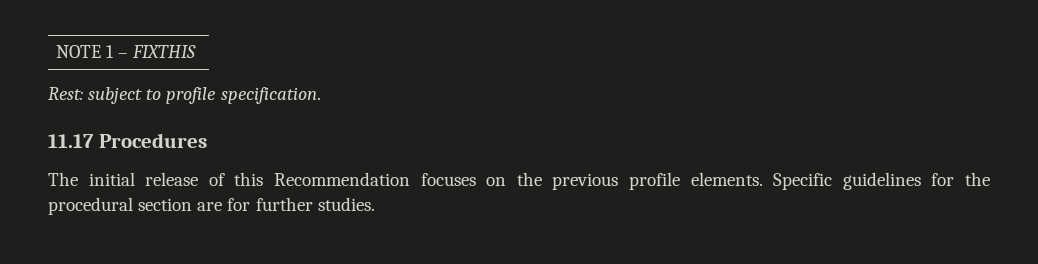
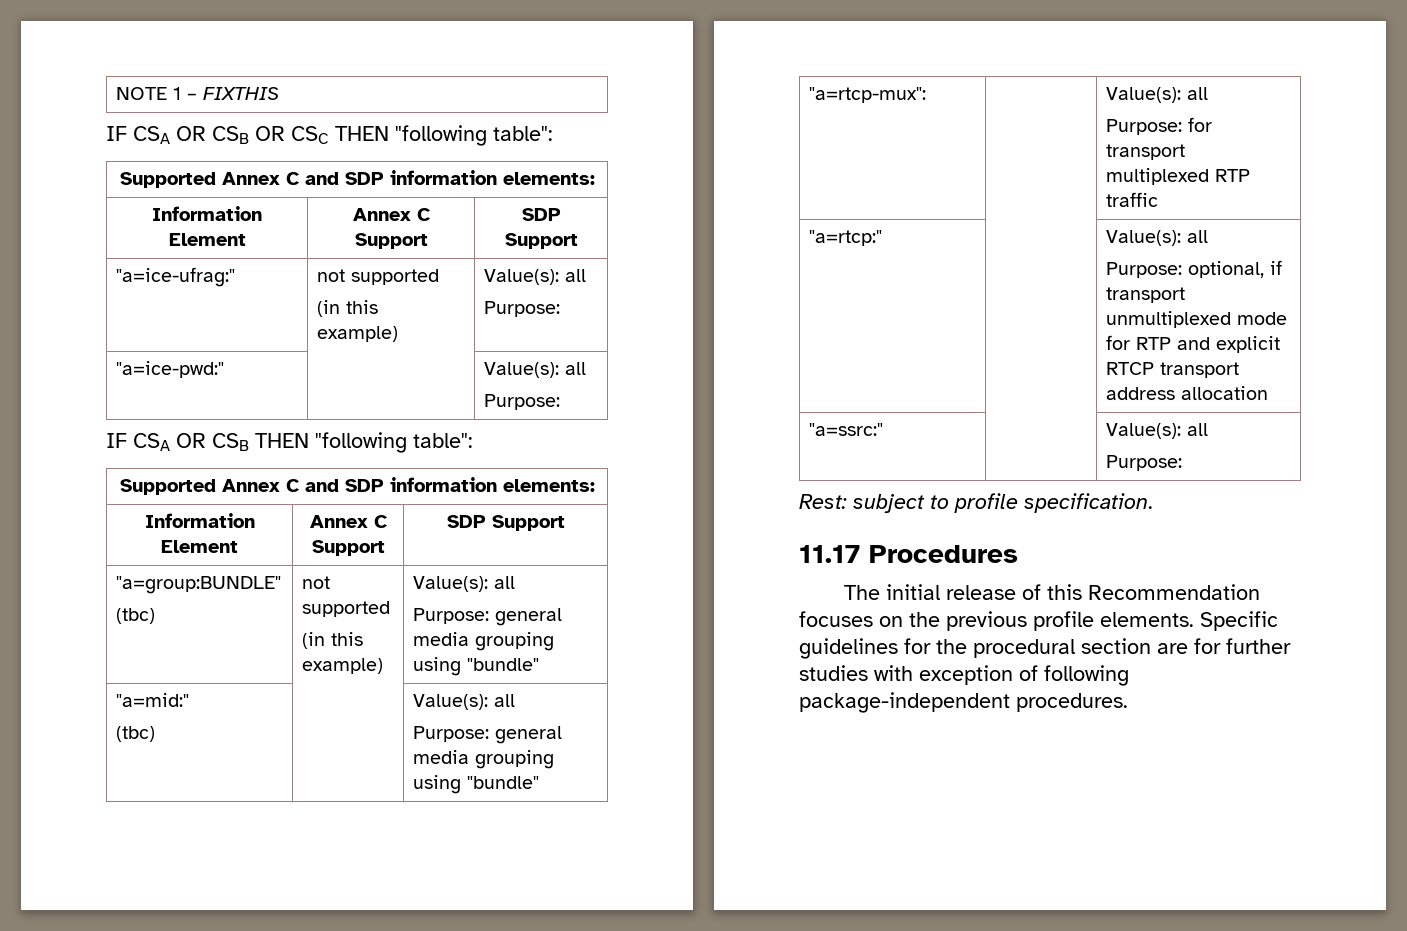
(197, 51) none -> [106,125,553,146] [119,170,595,188] [152,206,262,221] [168,233,246,246] [352,208,431,221] [354,233,428,249] [521,208,561,221] [504,233,578,249] [116,267,236,287] [317,269,440,285] [317,300,379,317] [317,326,399,342] [484,269,587,285] [484,301,561,317] [116,361,225,378] [484,362,587,378] [484,394,561,410] [106,432,473,453] [119,477,595,495] [144,513,255,528] [161,540,238,553] [309,515,388,528] [311,540,385,556] [446,515,565,531] [116,576,282,594] [116,608,156,624] [302,576,331,589] [302,601,391,617] [302,632,364,649] [302,658,384,674] [413,576,516,592] [413,608,563,626] [413,632,555,651] [413,657,540,676] [116,693,190,707] [116,726,156,742] [413,694,516,710] [413,726,563,744] [413,750,555,769] [413,775,540,794] [809,87,927,103] [1106,87,1209,103] [1106,117,1213,135] [1106,144,1186,160] [1106,168,1251,185] [1106,192,1159,207] [809,230,883,246] [1106,230,1209,246] [1106,260,1283,278] [1106,287,1186,303] [1106,311,1288,328] [1106,335,1281,353] [1106,362,1240,378] [1106,386,1269,400] [809,423,884,436] [1106,423,1209,439] [1106,455,1183,471] // IF CSA OR CSB OR CSC THEN "following table": // Supported Annex C and SDP information elements: // Information Element | Annex C Support | SDP Support // "a=ice-ufrag:" | not supported // (in this example) | Value(s): all // Purpose: // "a=ice-pwd:" | | Value(s): all // Purpose: // IF CSA OR CSB THEN "following table": // Supported Annex C and SDP information elements: // Information Element | Annex C Support | SDP Support // "a=group:BUNDLE" // (tbc) | not supported // (in this example) | Value(s): all // Purpose: general media grouping using "bundle" // "a=mid:" // (tbc) | | Value(s): all // Purpose: general media grouping using "bundle" // "a=rtcp-mux": | | Value(s): all // Purpose: for transport multiplexed RTP traffic // "a=rtcp:" | | Value(s): all // Purpose: optional, if transport unmultiplexed mode for RTP and explicit RTCP transport address allocation // "a=ssrc:" | | Value(s): all // Purpose:
[317,197,375,211] studies. -> [799,665,1129,686] [799,692,1128,713] studies with exception of following package-independent procedures.

